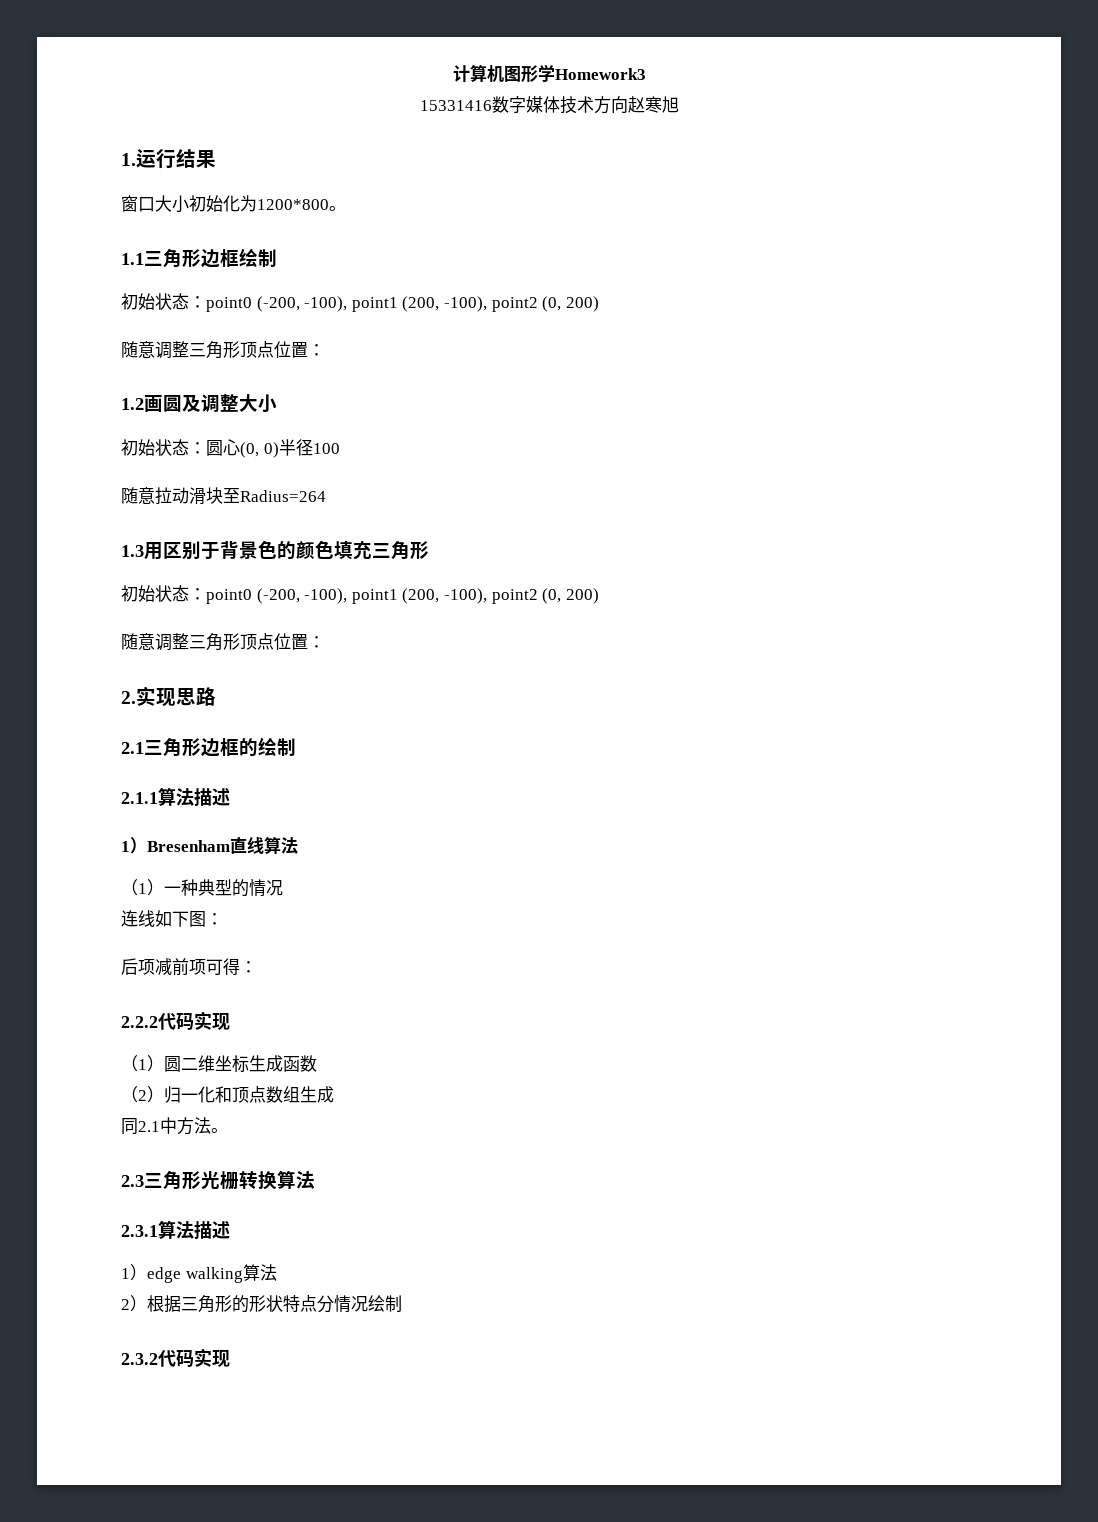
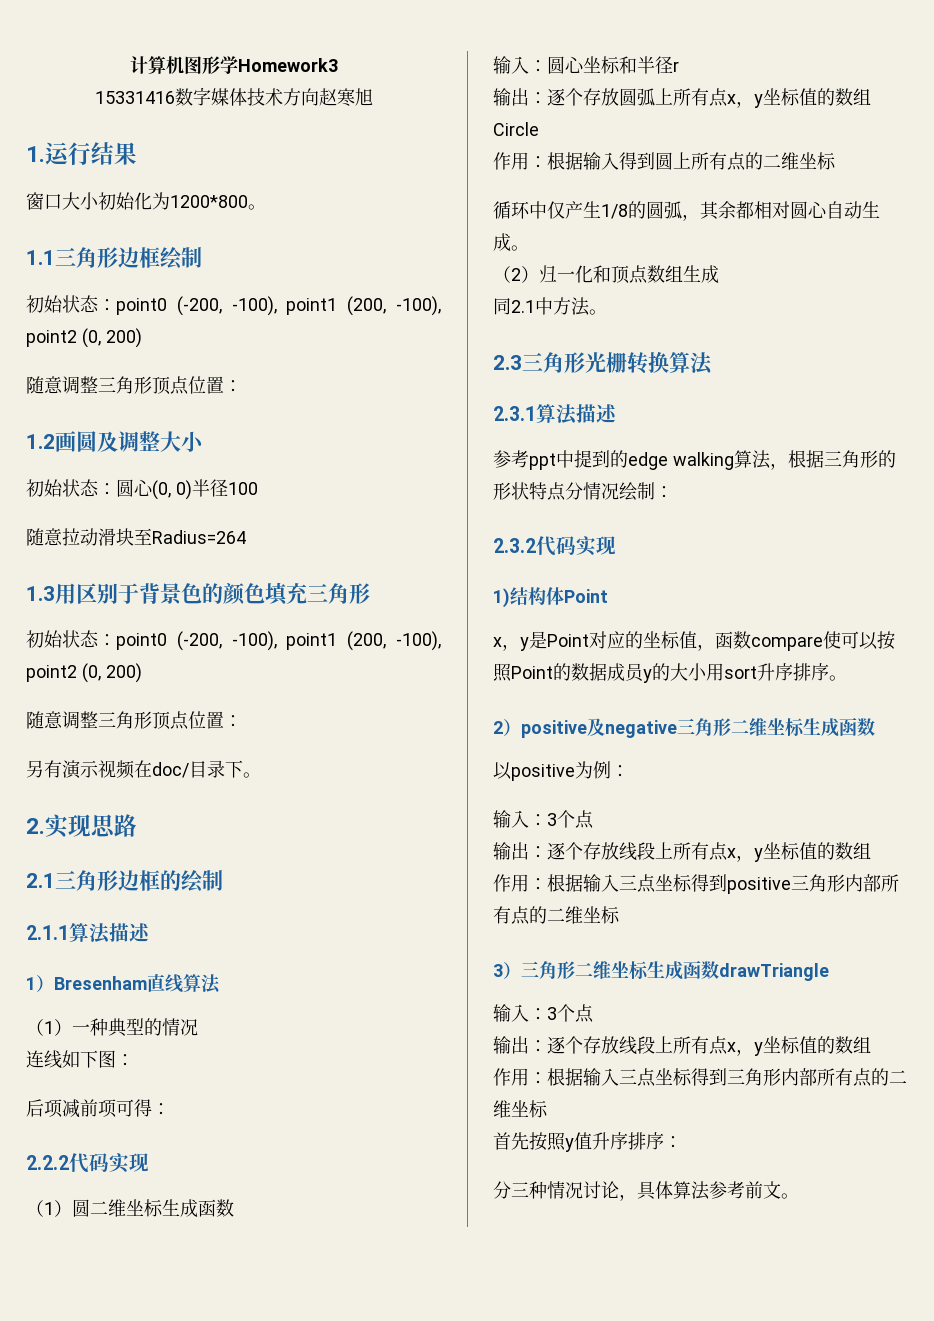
(325, 642) none -> [26,760,261,779] // 另有演示视频在doc/目录下。
(317, 1063) none -> [493,56,679,74] [493,88,871,108] [493,122,539,136] [493,152,836,171] [493,201,880,221] [493,233,529,251] // 输入：圆心坐标和半径r // 输出：逐个存放圆弧上所有点x，y坐标值的数组Circle // 作用：根据输入得到圆上所有点的二维坐标 // 循环中仅产生1/8的圆弧，其余都相对圆心自动生成。
[121,1264,147,1281] 1） -> [493,450,628,470] 参考ppt中提到的
[121,1295,147,1312] // 2） -> [769,463,788,470] ，
(402, 1303) none -> [655,486,673,498] ：
(230, 1358) none -> [493,587,608,608] [493,631,895,651] [493,663,847,683] [493,717,875,738] [493,761,629,781] [493,810,594,829] [493,842,871,862] [493,874,899,894] [493,906,620,925] [493,960,829,981] [493,1004,594,1023] [493,1036,871,1056] [493,1068,907,1087] [493,1100,548,1118] [493,1132,682,1152] [493,1181,799,1201] // 1)结构体Point // x，y是Point对应的坐标值，函数compare使可以按照Point的数据成员y的大小用sort升序排序。 // 2）positive及negative三角形二维坐标生成函数 // 以positive为例： // 输入：3个点 // 输出：逐个存放线段上所有点x，y坐标值的数组 // 作用：根据输入三点坐标得到positive三角形内部所有点的二维坐标 // 3）三角形二维坐标生成函数drawTriangle // 输入：3个点 // 输出：逐个存放线段上所有点x，y坐标值的数组 // 作用：根据输入三点坐标得到三角形内部所有点的二维坐标 // 首先按照y值升序排序： // 分三种情况讨论，具体算法参考前文。

